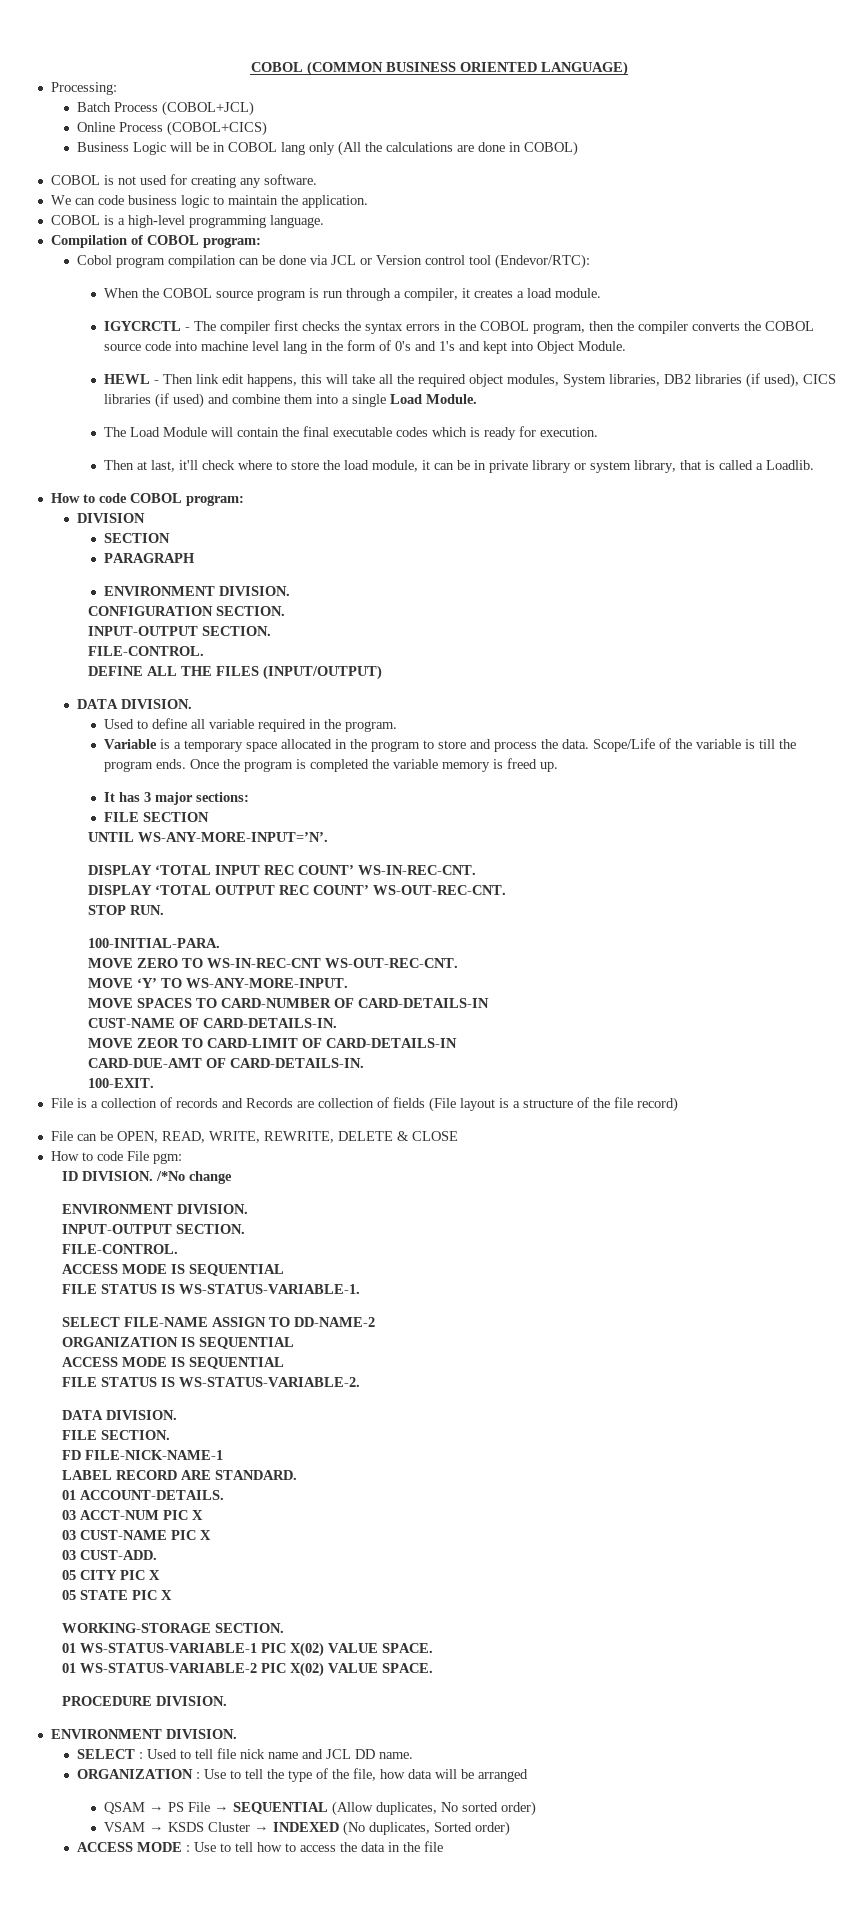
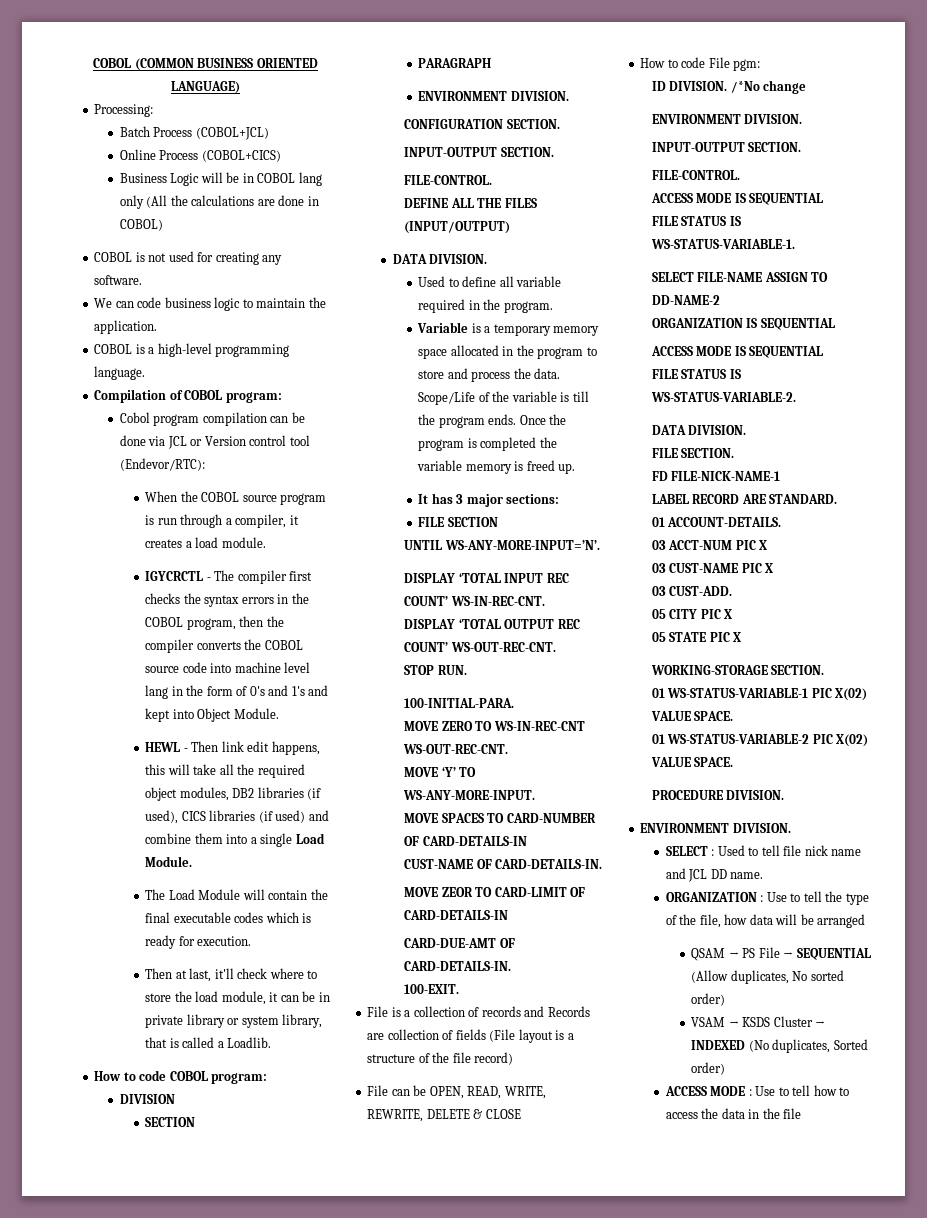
[562,374,660,387] System libraries, -> (229, 794) none
(243, 746) none -> [553,326,600,336] memory

